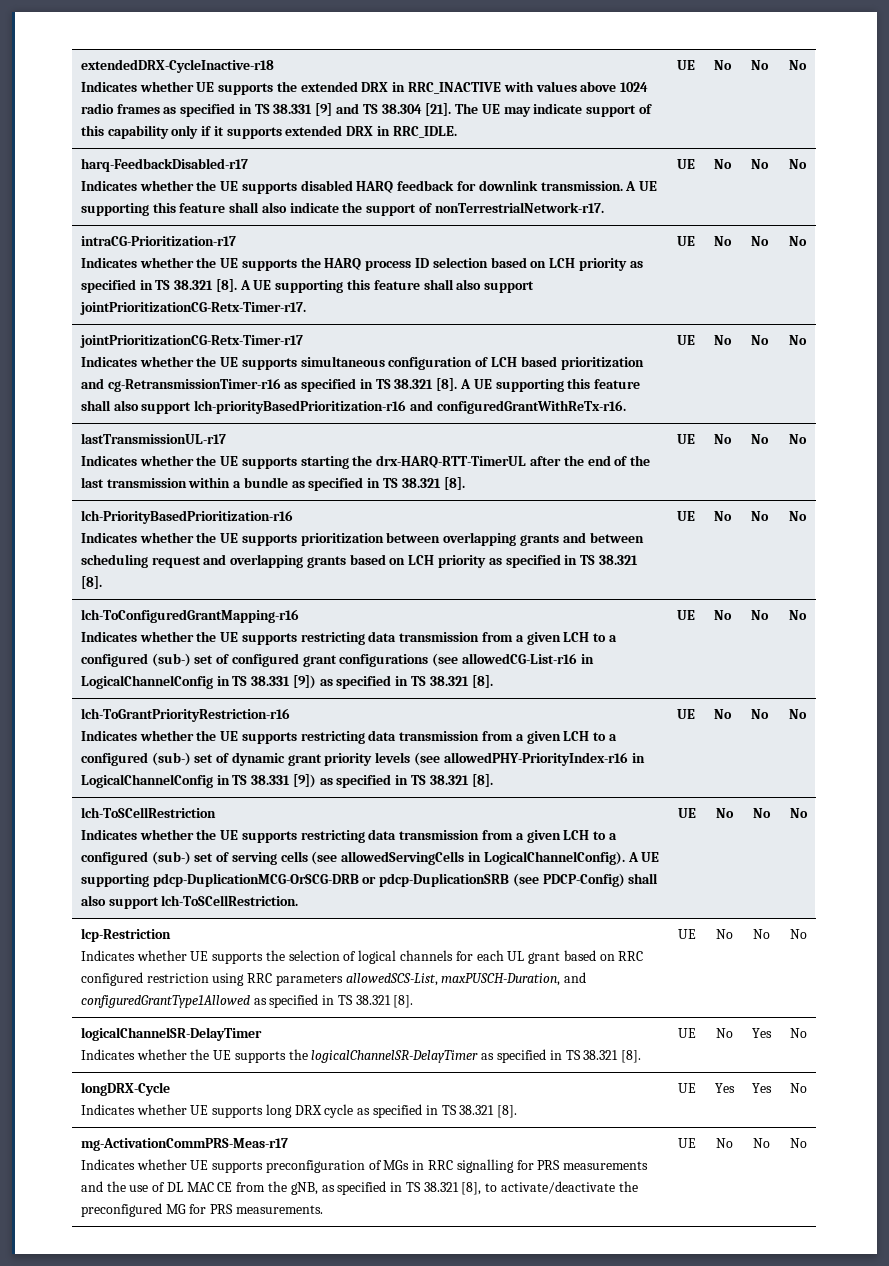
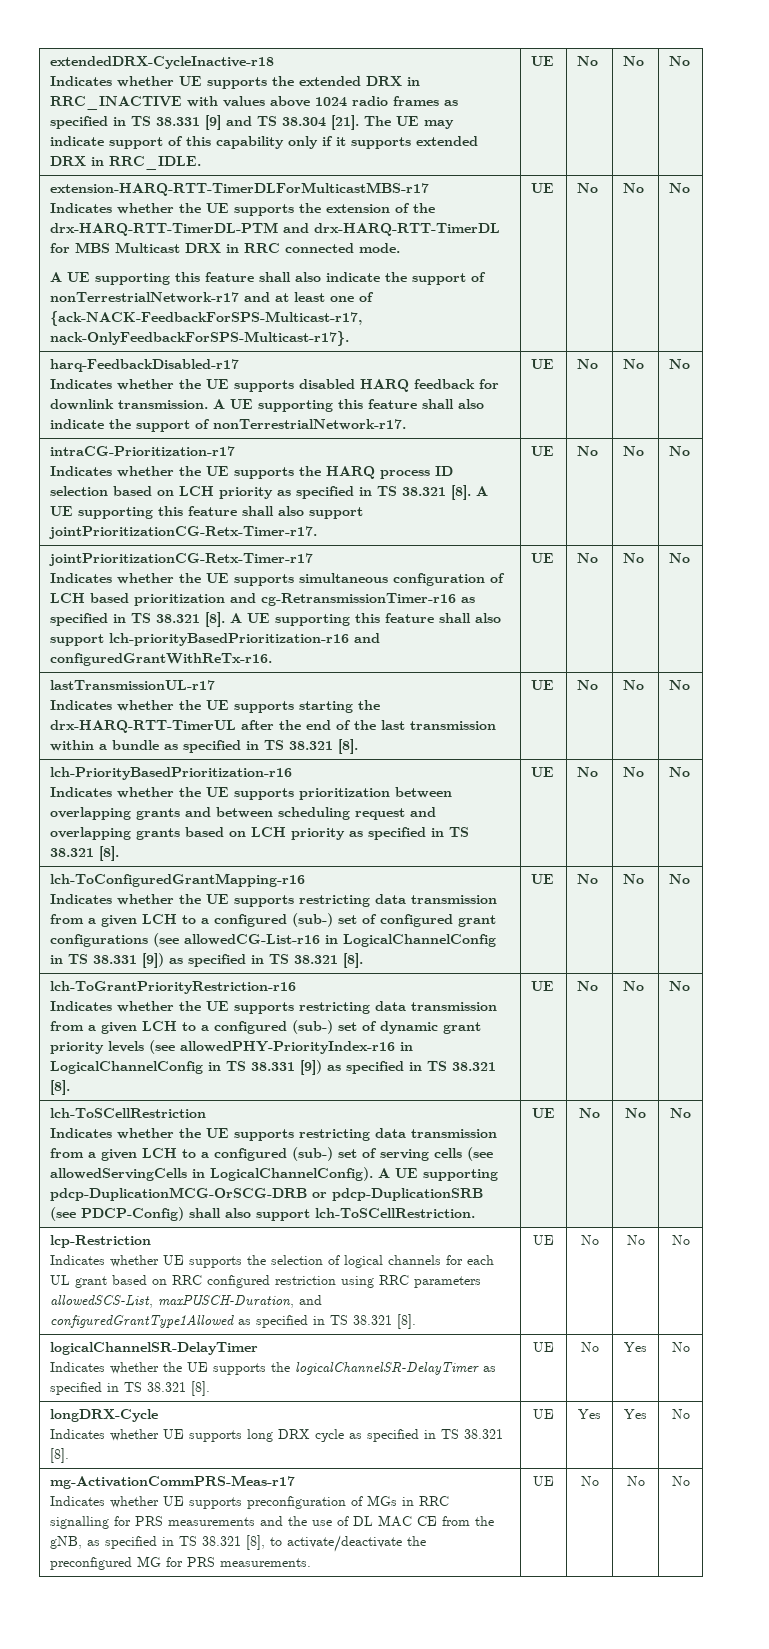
(807, 65) none -> [50,182,430,196] [50,203,436,216] [50,222,501,236] [50,242,401,253] [50,272,487,285] [50,292,375,303] [50,311,363,326] [50,331,350,346] [531,183,555,193] [577,183,599,193] [623,183,645,193] [669,183,691,193] // extension-HARQ-RTT-TimerDLForMulticastMBS-r17 // Indicates whether the UE supports the extension of the drx-HARQ-RTT-TimerDL-PTM and drx-HARQ-RTT-TimerDL for MBS Multicast DRX in RRC connected mode. // A UE supporting this feature shall also indicate the support of nonTerrestrialNetwork-r17 and at least one of {ack-NACK-FeedbackForSPS-Multicast-r17, nack-OnlyFeedbackForSPS-Multicast-r17}. | UE | No | No | No

